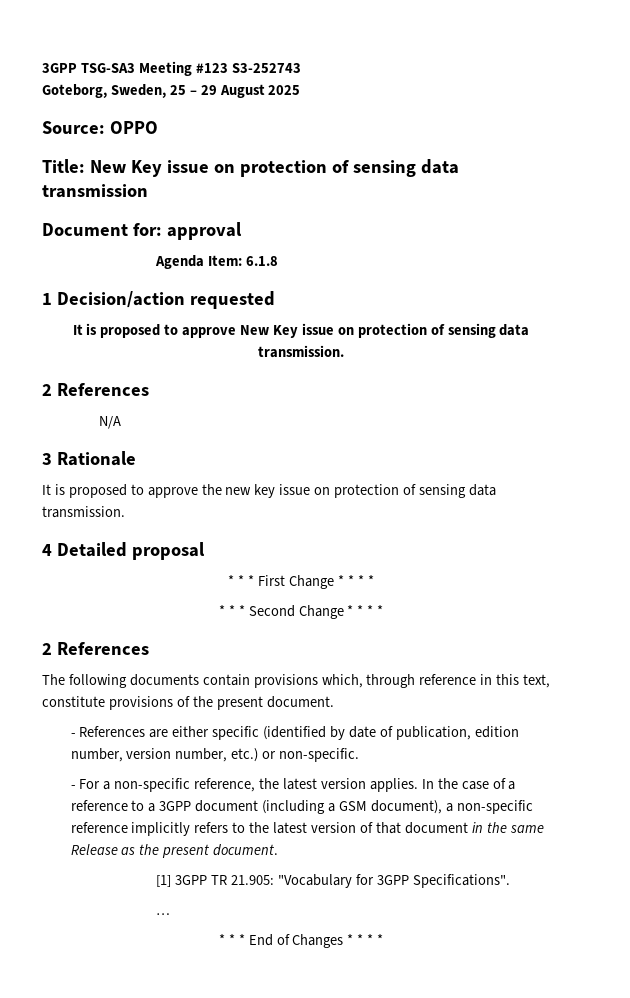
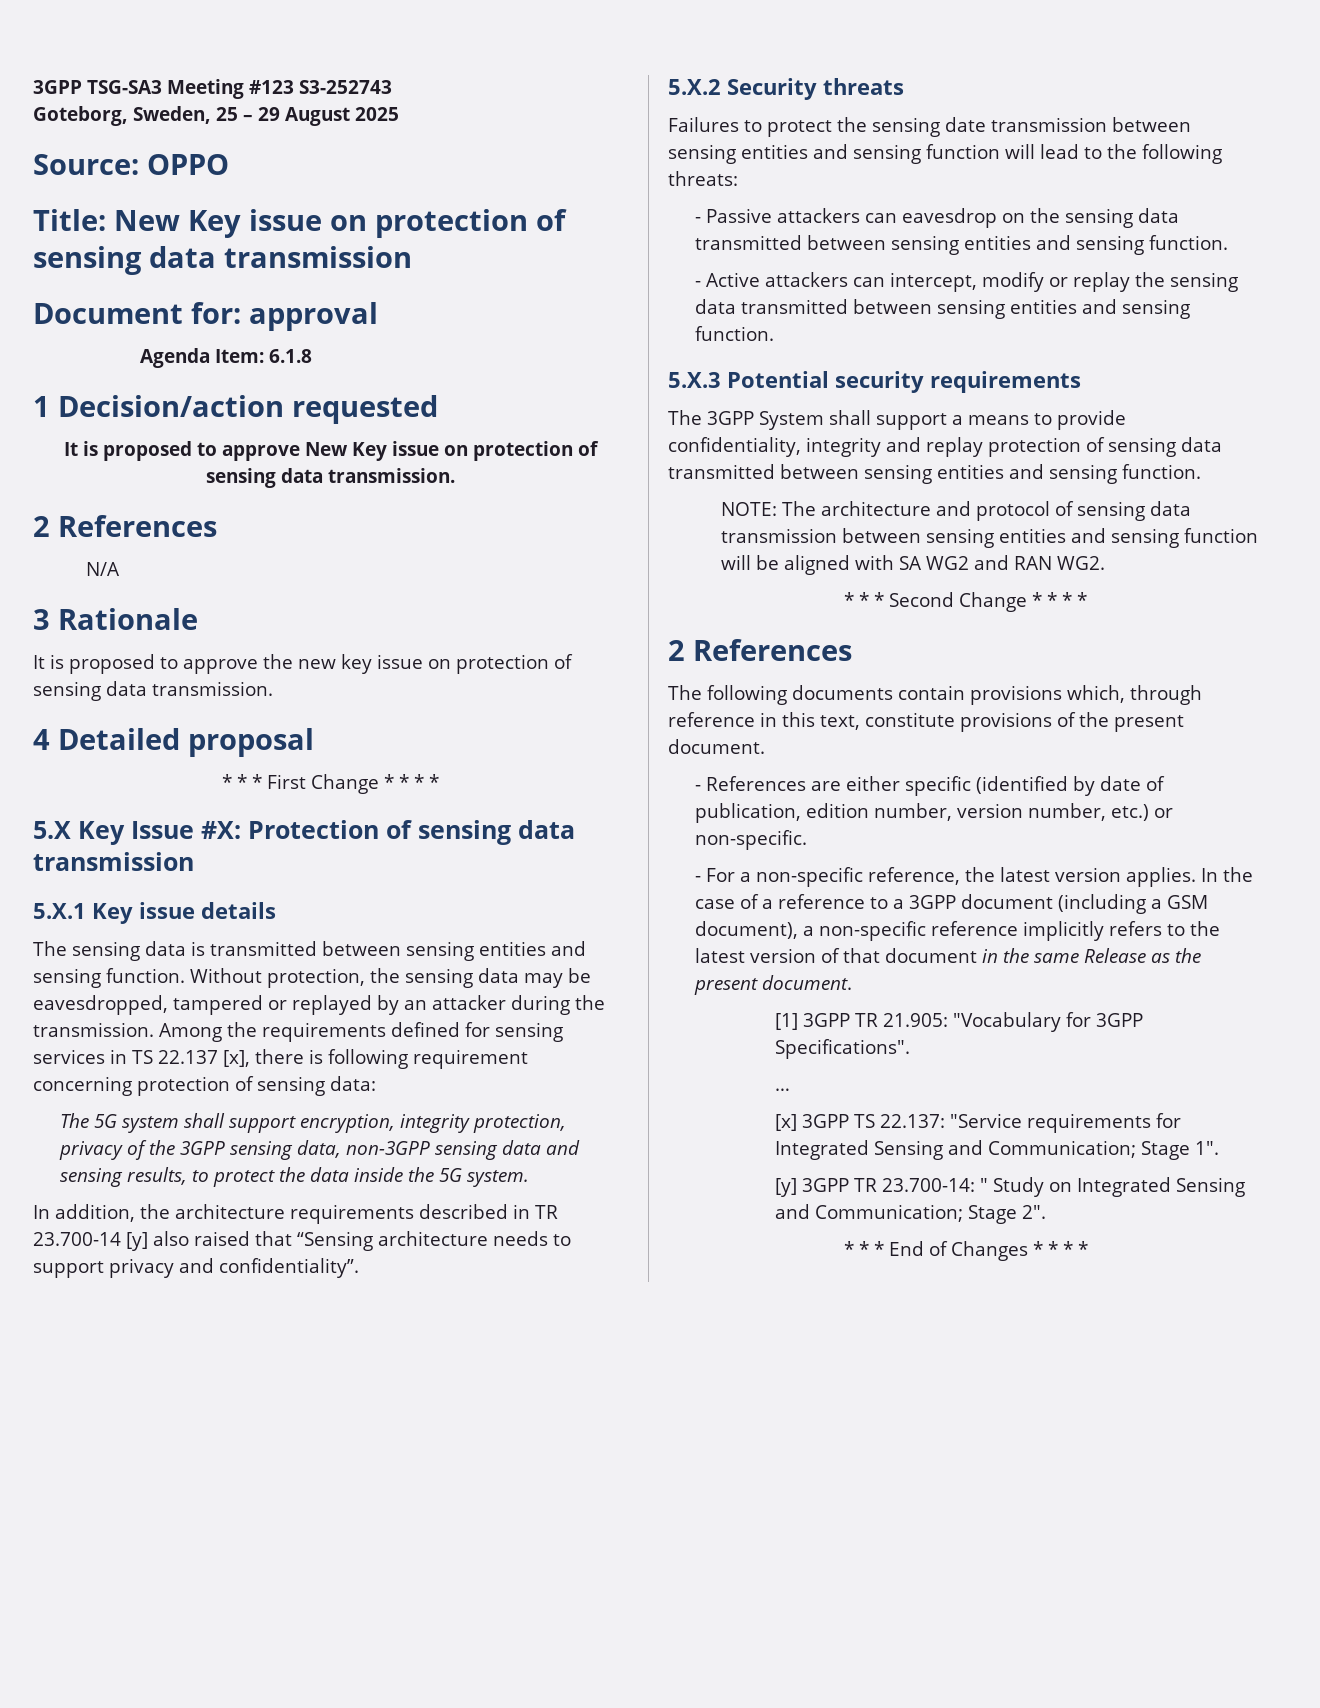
(374, 580) none -> [33,820,575,845] [33,852,194,871] [33,902,276,924] [33,941,586,961] [33,968,591,988] [33,995,605,1015] [33,1022,563,1042] [33,1049,528,1069] [33,1076,376,1096] [59,1113,566,1133] [58,1140,580,1160] [59,1167,529,1187] [33,1204,558,1224] [33,1231,571,1251] [33,1258,359,1278] [668,78,904,100] [668,117,1191,137] [668,144,1222,164] [668,171,738,186] [694,208,1179,228] [694,235,1228,255] [694,272,1238,292] [694,299,1190,319] [694,326,774,341] [668,371,1081,393] [668,410,1126,430] [668,437,1222,457] [668,464,1201,484] [721,501,1192,521] [721,528,1259,548] [721,555,1106,575] // 5.X Key Issue #X: Protection of sensing data transmission // 5.X.1 Key issue details // The sensing data is transmitted between sensing entities and sensing function. Without protection, the sensing data may be eavesdropped, tampered or replayed by an attacker during the transmission. Among the requirements defined for sensing services in TS 22.137 [x], there is following requirement concerning protection of sensing data: // The 5G system shall support encryption, integrity protection, privacy of the 3GPP sensing data, non-3GPP sensing data and sensing results, to protect the data inside the 5G system. // In addition, the architecture requirements described in TR 23.700-14 [y] also raised that “Sensing architecture needs to support privacy and confidentiality”. // 5.X.2 Security threats // Failures to protect the sensing date transmission between sensing entities and sensing function will lead to the following threats: // - Passive attackers can eavesdrop on the sensing data transmitted between sensing entities and sensing function. // - Active attackers can intercept, modify or replay the sensing data transmitted between sensing entities and sensing function. // 5.X.3 Potential security requirements // The 3GPP System shall support a means to provide confidentiality, integrity and replay protection of sensing data transmitted between sensing entities and sensing function. // NOTE: The architecture and protocol of sensing data transmission between sensing entities and sensing function will be aligned with SA WG2 and RAN WG2.
(171, 914) none -> [774,1113,1181,1133] [774,1140,1219,1160] [774,1177,1245,1197] [774,1204,1046,1224] // [x] 3GPP TS 22.137: "Service requirements for Integrated Sensing and Communication; Stage 1". // [y] 3GPP TR 23.700-14: " Study on Integrated Sensing and Communication; Stage 2".

